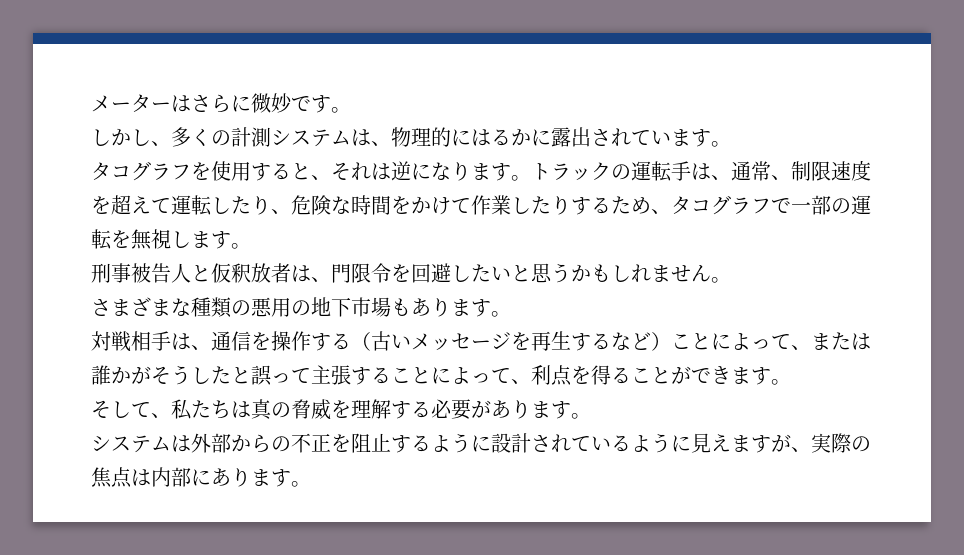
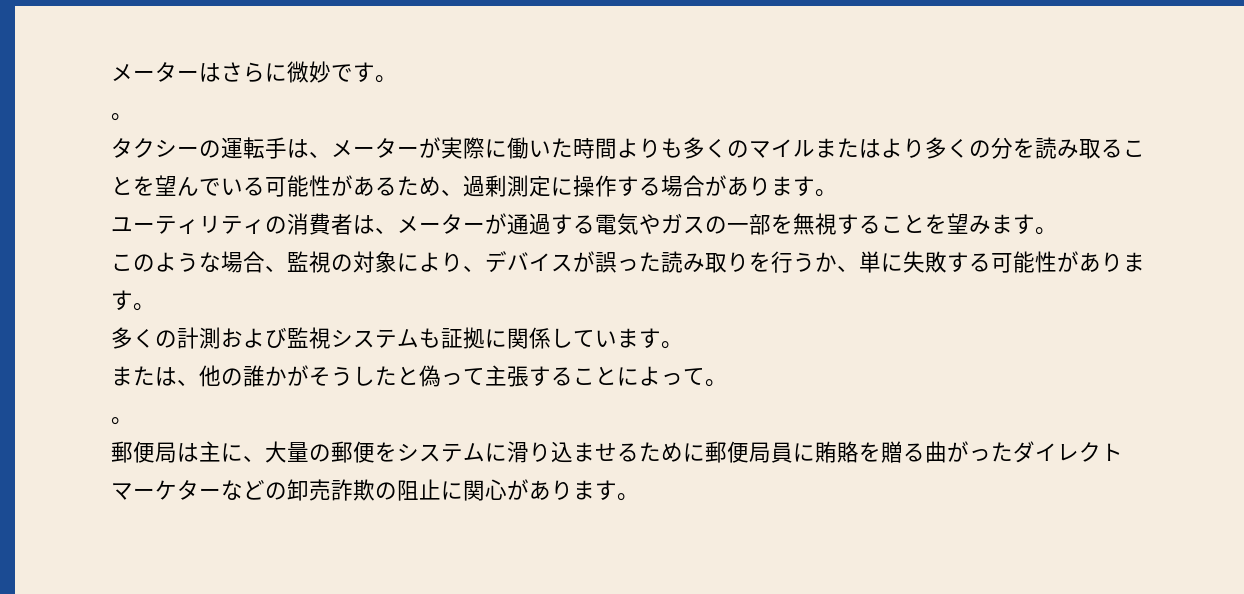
[91,127,731,147] [91,160,871,182] [91,195,871,216] [91,229,251,250] [91,263,731,283] [91,297,511,318] [91,331,871,352] しかし、多くの計測システムは、物理的にはるかに露出されています。 // タコグラフを使用すると、それは逆になります。トラックの運転手は、通常、制限速度を超えて運転したり、危険な時間をかけて作業したりするため、タコグラフで一部の運転を無視します。 // 刑事被告人と仮釈放者は、門限令を回避したいと思うかもしれません。 // さまざまな種類の悪用の地下市場もあります。 // 対戦相手は、通信を操作する（古いメッセージを再生するなど）ことによって、または -> [111,113,133,121] [111,137,1145,159] [111,175,837,197] [111,213,1057,235] [111,251,1145,273] [111,290,155,311] [111,327,683,349] [111,365,243,387] 。 // タクシーの運転手は、メーターが実際に働いた時間よりも多くのマイルまたはより多くの分を読み取ることを望んでいる可能性があるため、過剰測定に操作する場合があります。 // ユーティリティの消費者は、メーターが通過する電気やガスの一部を無視することを望みます。 // このような場合、監視の対象により、デバイスが誤った読み取りを行うか、単に失敗する可能性があります。 // 多くの計測および監視システムも証拠に関係しています。 // または、他の
[251,365,272,386] 誤 -> [419,365,441,387] 偽
[511,365,791,386] [91,399,591,420] [91,433,871,453] [91,467,211,488] 、利点を得ることができます。 // そして、私たちは真の脅威を理解する必要があります。 // システムは外部からの不正を阻止するように設計されているように見えますが、実際の焦点は内部に -> [705,379,727,387] [111,417,133,425] [111,441,1123,463] [111,479,529,501] 。 // 。 // 郵便局は主に、大量の郵便をシステムに滑り込ませるために郵便局員に賄賂を贈る曲がったダイレクトマーケターなどの卸売詐欺の阻止に関心が

